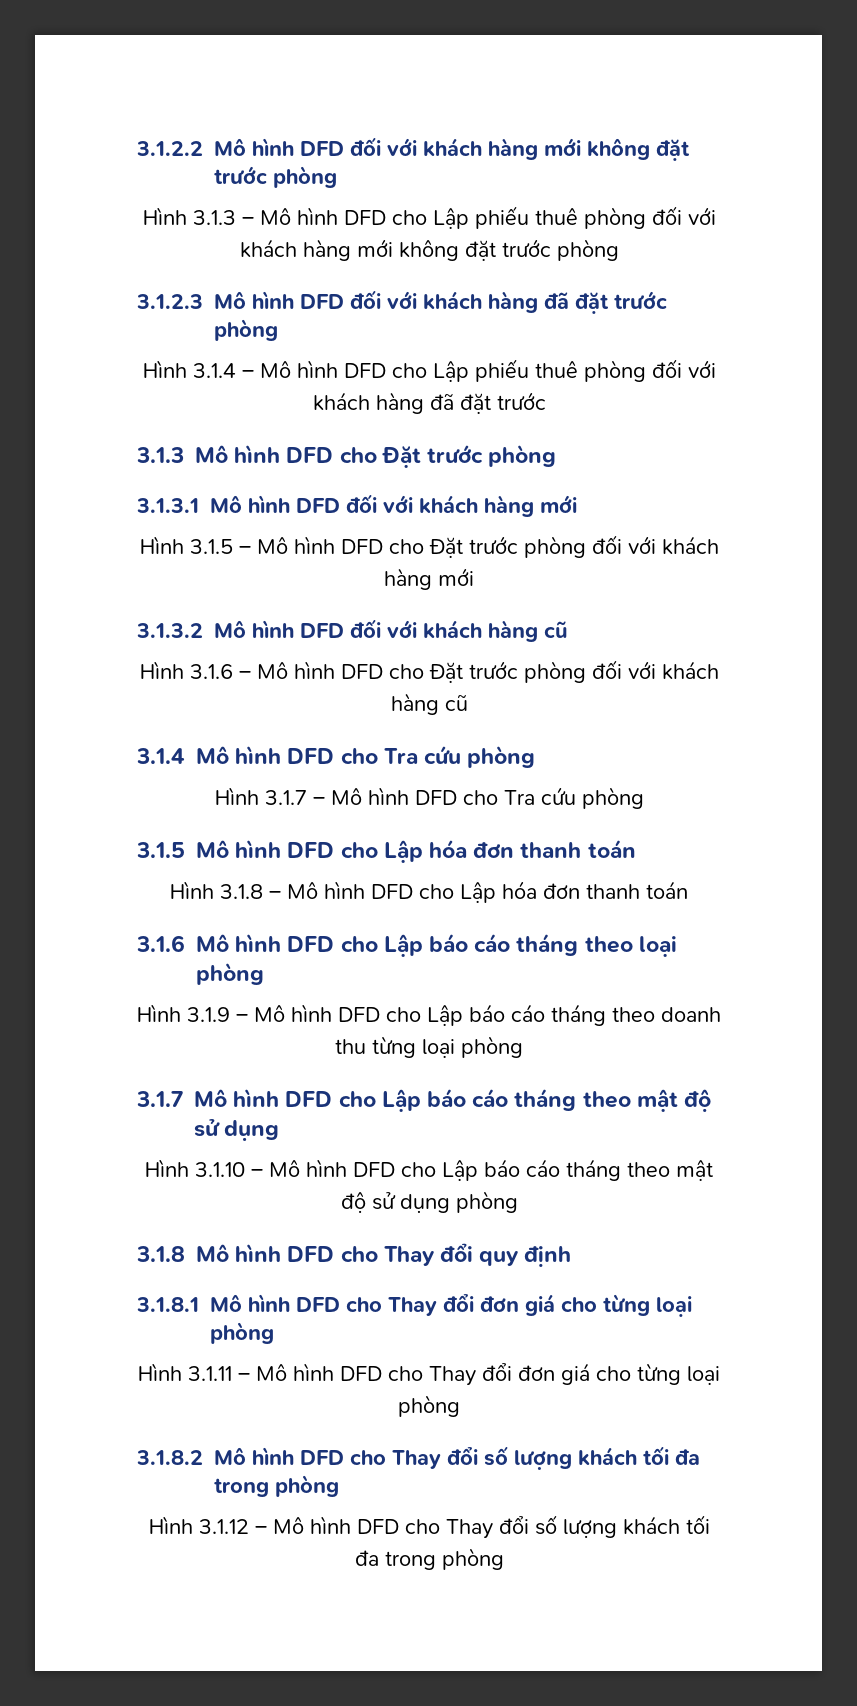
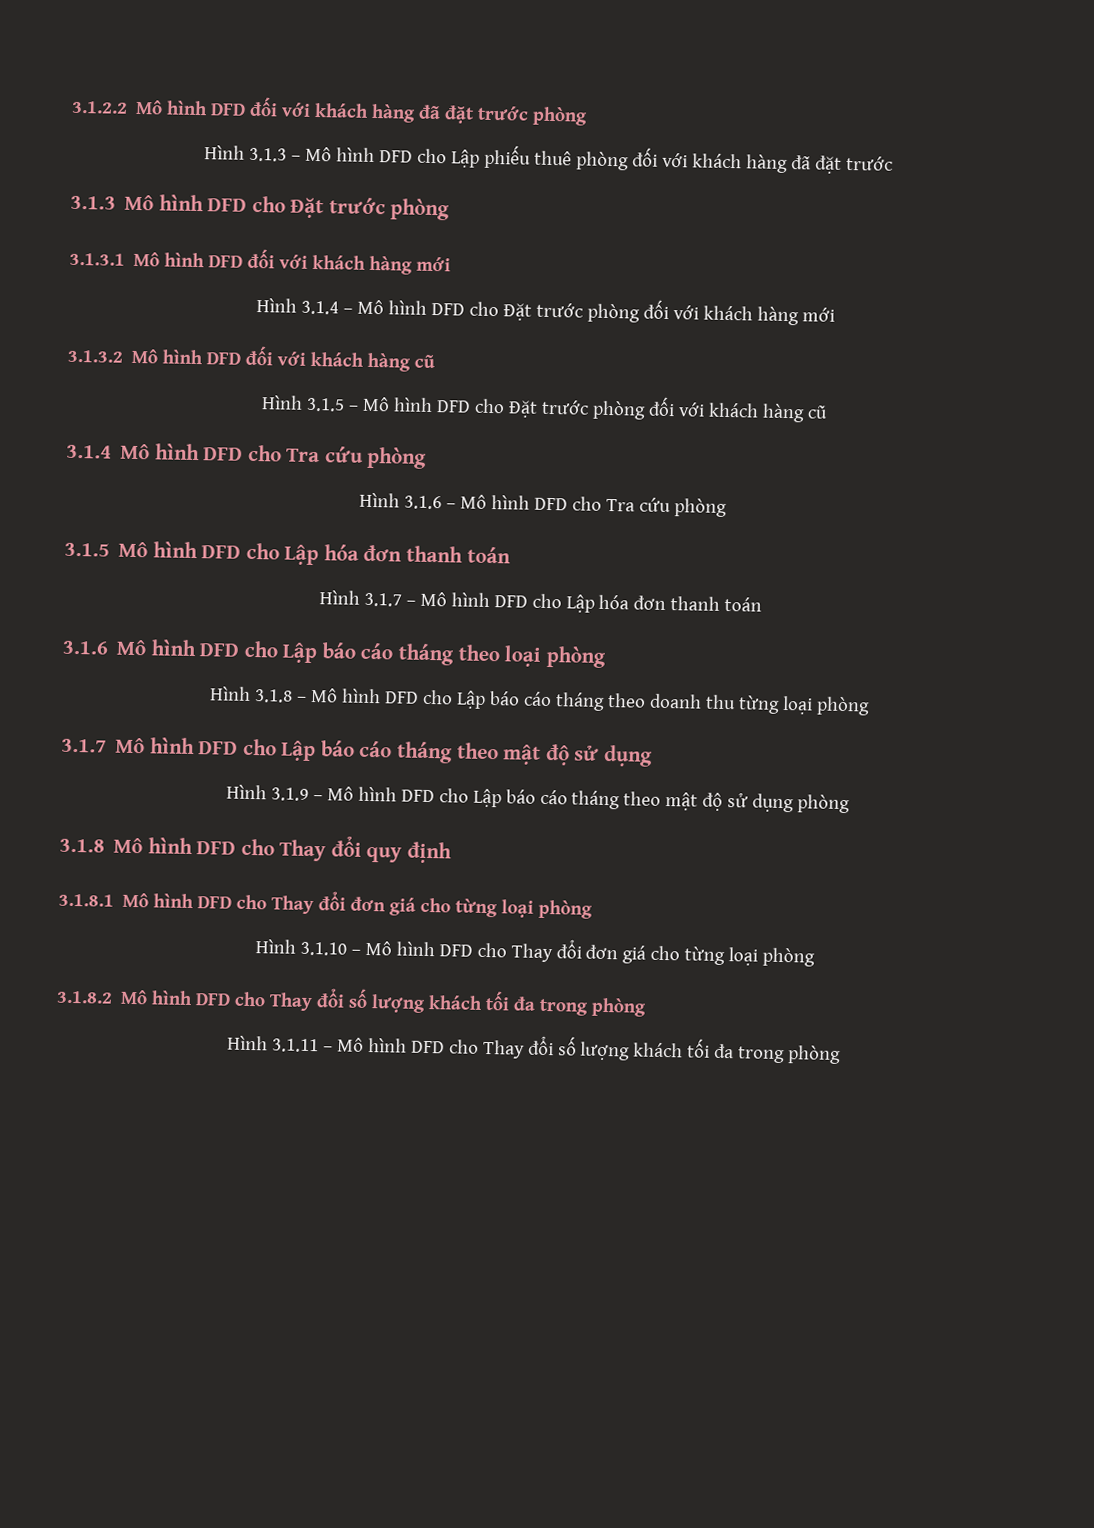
[544,138,690,161] [214,166,337,188] [142,206,716,229] [239,239,619,261] [136,290,538,313] mới không đặt trước phòng // Hình 3.1.3 – Mô hình DFD cho Lập phiếu thuê phòng đối với khách hàng mới không đặt trước phòng // 3.1.2.3 Mô hình DFD đối với khách hàng -> (417, 113) none
[192,363,236,378] 3.1.4 -> [249,147,288,162] 3.1.3
[189,539,233,554] 3.1.5 -> [301,300,340,315] 3.1.4
[189,664,233,679] 3.1.6 -> [306,397,346,412] 3.1.5
[264,790,307,805] 3.1.7 -> [404,495,443,510] 3.1.6
[220,884,263,899] 3.1.8 -> [363,592,402,607] 3.1.7
[187,1007,230,1022] 3.1.9 -> [255,689,294,703] 3.1.8
[195,1162,245,1177] 3.1.10 -> [270,787,309,801] 3.1.9
[188,1366,232,1381] 3.1.11 -> [299,941,347,956] 3.1.10
[198,1519,249,1534] 3.1.12 -> [271,1038,319,1053] 3.1.11

